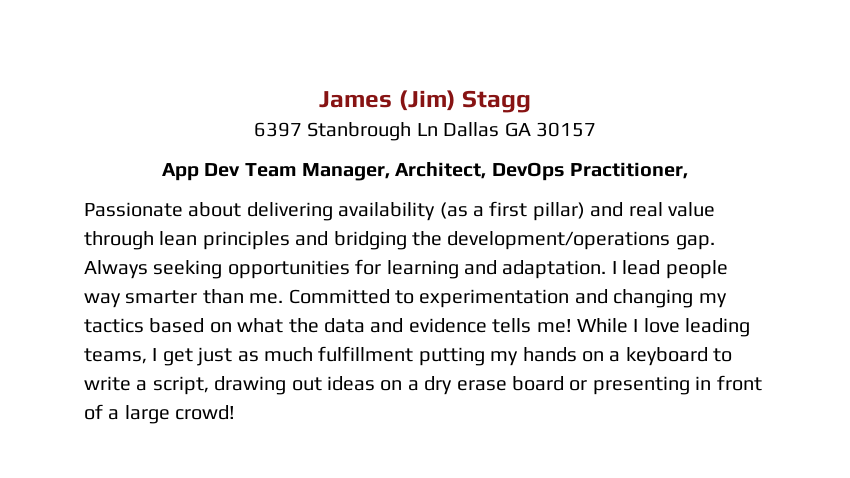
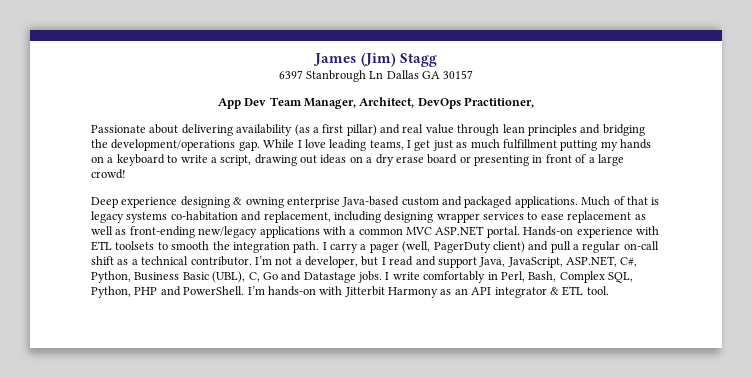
[84,259,728,279] [84,289,727,308] [84,318,572,333] Always seeking opportunities for learning and adaptation. I lead people way smarter than me. Committed to experimentation and changing my tactics based on what the data and evidence tells me! -> (260, 146) none
(236, 412) none -> [91,196,660,208] [91,211,646,223] [91,226,659,238] [91,241,659,253] [91,256,638,268] [91,271,633,283] [91,286,609,298] // Deep experience designing & owning enterprise Java-based custom and packaged applications. Much of that is legacy systems co-habitation and replacement, including designing wrapper services to ease replacement as well as front-ending new/legacy applications with a common MVC ASP.NET portal. Hands-on experience with ETL toolsets to smooth the integration path. I carry a pager (well, PagerDuty client) and pull a regular on-call shift as a technical contributor. I’m not a developer, but I read and support Java, JavaScript, ASP.NET, C#, Python, Business Basic (UBL), C, Go and Datastage jobs. I write comfortably in Perl, Bash, Complex SQL, Python, PHP and PowerShell. I’m hands-on with Jitterbit Harmony as an API integrator & ETL tool.

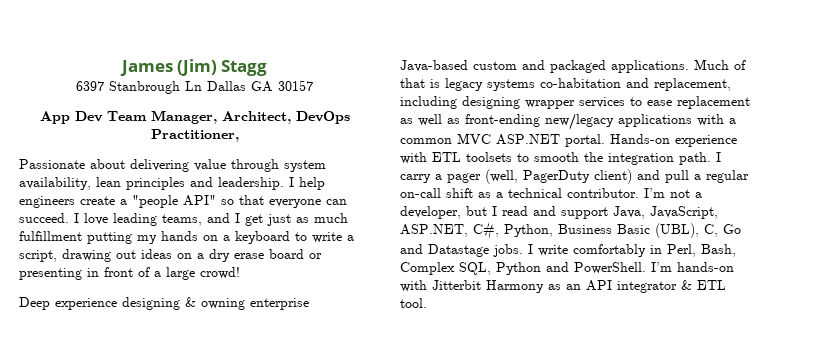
[236,124,645,136] [91,139,295,151] availability (as a first pillar) and real value through lean principles and bridging the development/operations gap. While -> [194,159,326,172] [19,177,325,190] [19,195,347,208] [19,213,69,223] value through system availability, lean principles and leadership. I help engineers create a "people API" so that everyone can succeed.
(404, 145) none -> [207,213,230,223] and
[91,286,158,298] Python, PHP -> [496,262,541,275] Python

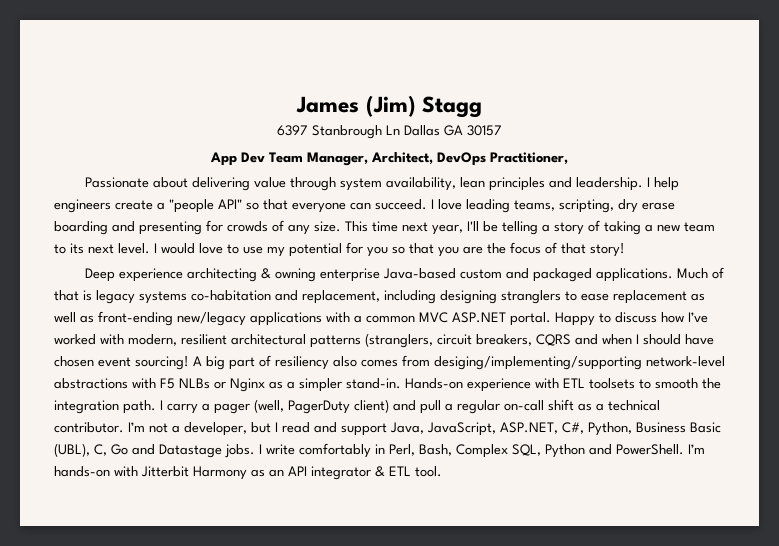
[207,213,348,226] [19,231,354,244] [19,249,322,262] [19,267,240,280] and I get just as much fulfillment putting my hands on a keyboard to write a script, drawing out ideas on a dry erase board or presenting in front of a large crowd! -> [559,199,675,213] [54,220,715,235] [54,242,625,257] scripting, dry erase boarding and presenting for crowds of any size. This time next year, I'll be telling a story of taking a new team to its next level. I would love to use my potential for you so that you are the focus of that story!
[122,297,180,310] designing -> [187,268,258,282] architecting
[525,97,625,109] wrapper services -> [501,290,561,304] stranglers
(605, 140) none -> [555,312,708,326] [54,333,714,348] [54,355,725,370] [54,378,401,392] Happy to discuss how I’ve worked with modern, resilient architectural patterns (stranglers, circuit breakers, CQRS and when I should have chosen event sourcing! A big part of resiliency also comes from desiging/implementing/supporting network-level abstractions with F5 NLBs or Nginx as a simpler stand-in.

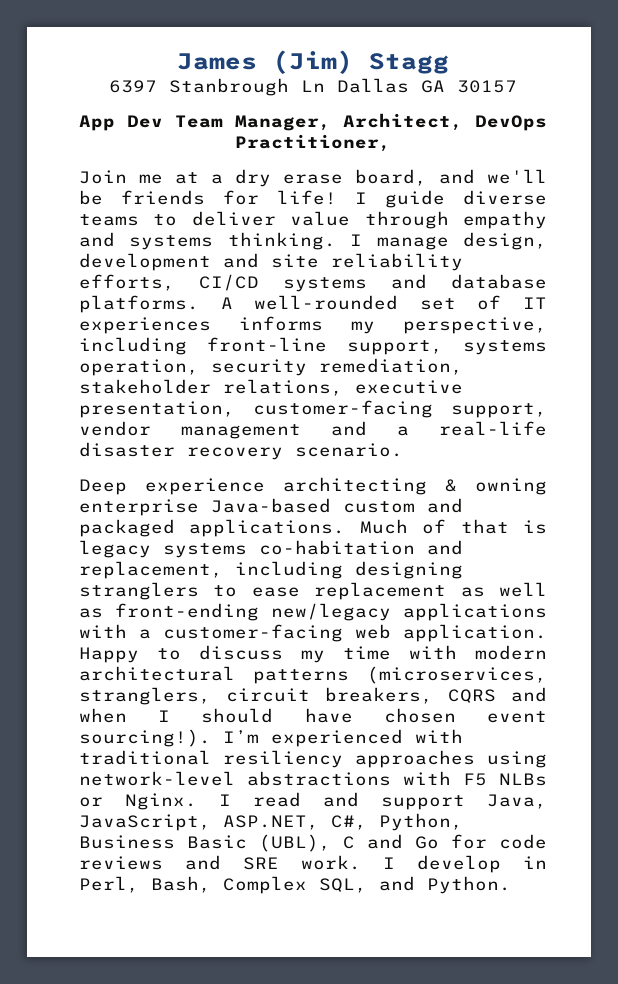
[85,177,680,191] [54,199,675,213] [54,220,715,235] [54,242,625,257] Passionate about delivering value through system availability, lean principles and leadership. I help engineers create a "people API" so that everyone can succeed. I love leading teams, scripting, dry erase boarding and presenting for crowds of any size. This time next year, I'll be telling a story of taking a new team to its next level. I would love to use my potential for you so that you are the focus of that story! -> [79,169,547,187] [79,190,547,208] [79,211,547,229] [79,232,547,250] [79,253,463,271] [79,274,547,292] [79,295,547,313] [79,316,547,334] [79,337,547,355] [79,358,463,376] [79,379,463,396] [79,400,547,418] [79,421,547,439] [79,442,403,460] Join me at a dry erase board, and we'll be friends for life! I guide diverse teams to deliver value through empathy and systems thinking. I manage design, development and site reliability efforts, CI/CD systems and database platforms. A well-rounded set of IT experiences informs my perspective, including front-line support, systems operation, security remediation, stakeholder relations, executive presentation, customer-facing support, vendor management and a real-life disaster recovery scenario.
[366,312,708,326] [54,333,433,348] common MVC ASP.NET portal. Happy to discuss how I’ve worked with modern, resilient architectural patterns (stranglers, -> [163,624,547,642] [79,645,547,663] [79,666,547,684] [79,687,211,705] customer-facing web application. Happy to discuss my time with modern architectural patterns (microservices, stranglers,
[135,355,642,370] sourcing! A big part of resiliency also comes from desiging/implementing/supporting -> [79,729,463,747] [79,750,547,768] sourcing!). I’m experienced with traditional resiliency approaches using
[230,378,721,392] [54,399,660,414] [54,422,271,436] Nginx as a simpler stand-in. Hands-on experience with ETL toolsets to smooth the integration path. I carry a pager (well, PagerDuty client) and pull a regular on-call shift as a technical contributor. I’m not a developer, but -> [125,793,197,810] Nginx.
[94,443,371,458] C, Go and Datastage jobs. I write comfortably -> [343,834,547,849] [79,855,501,873] C and Go for code reviews and SRE work. I develop
[545,444,705,458] [54,466,442,480] Python and PowerShell. I’m hands-on with Jitterbit Harmony as an API integrator & ETL tool. -> [379,876,511,894] and Python.

